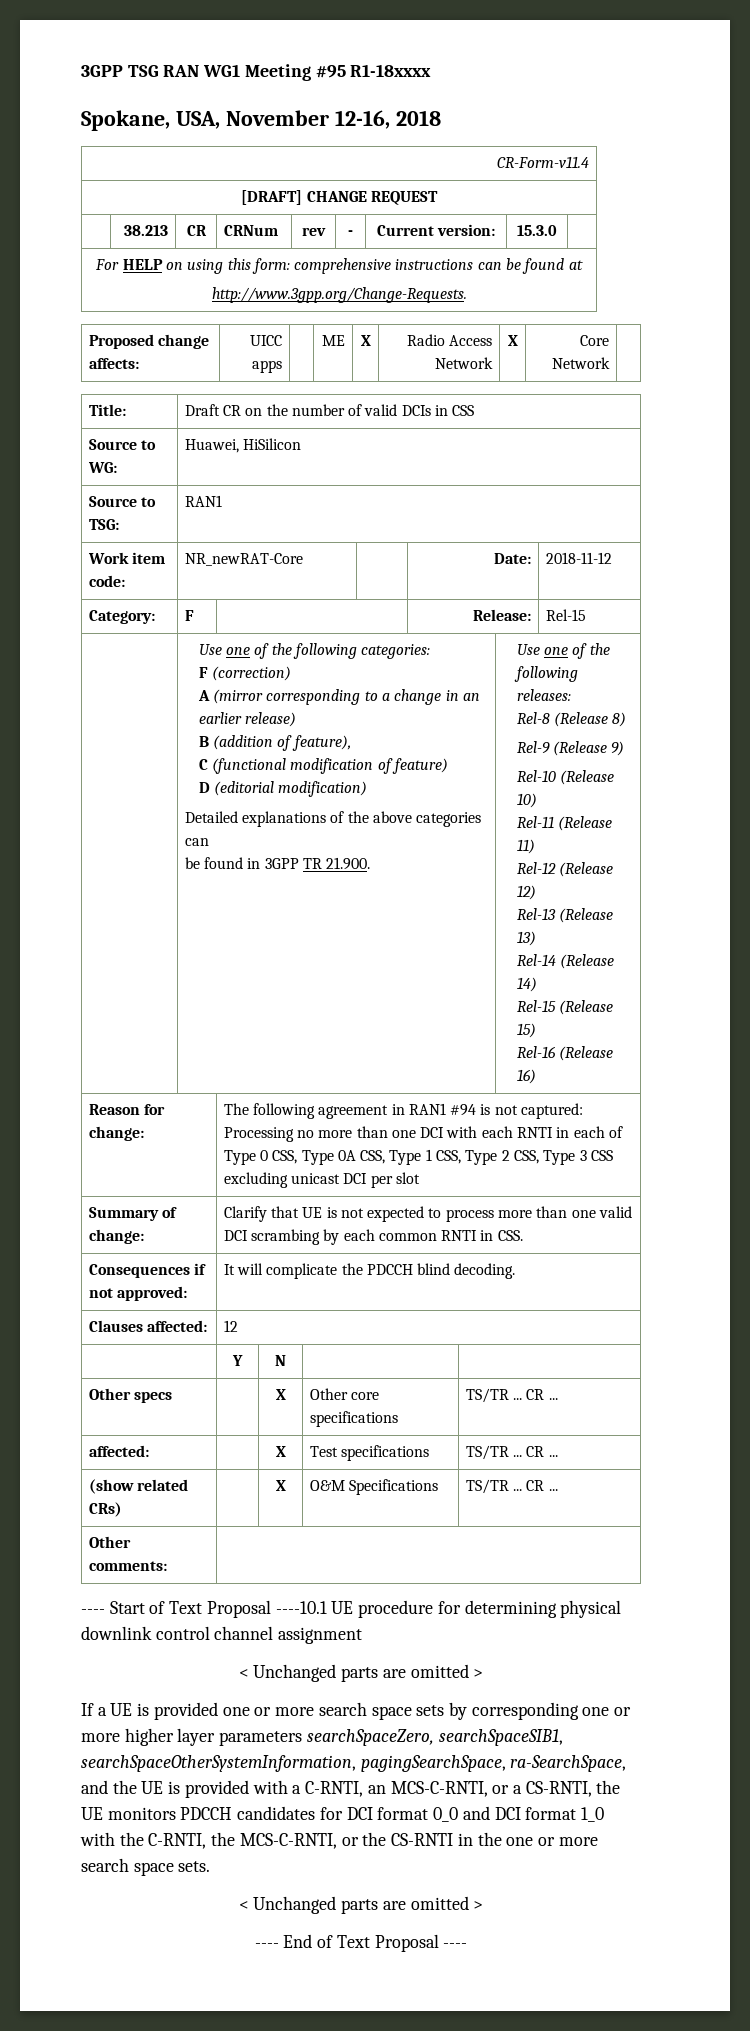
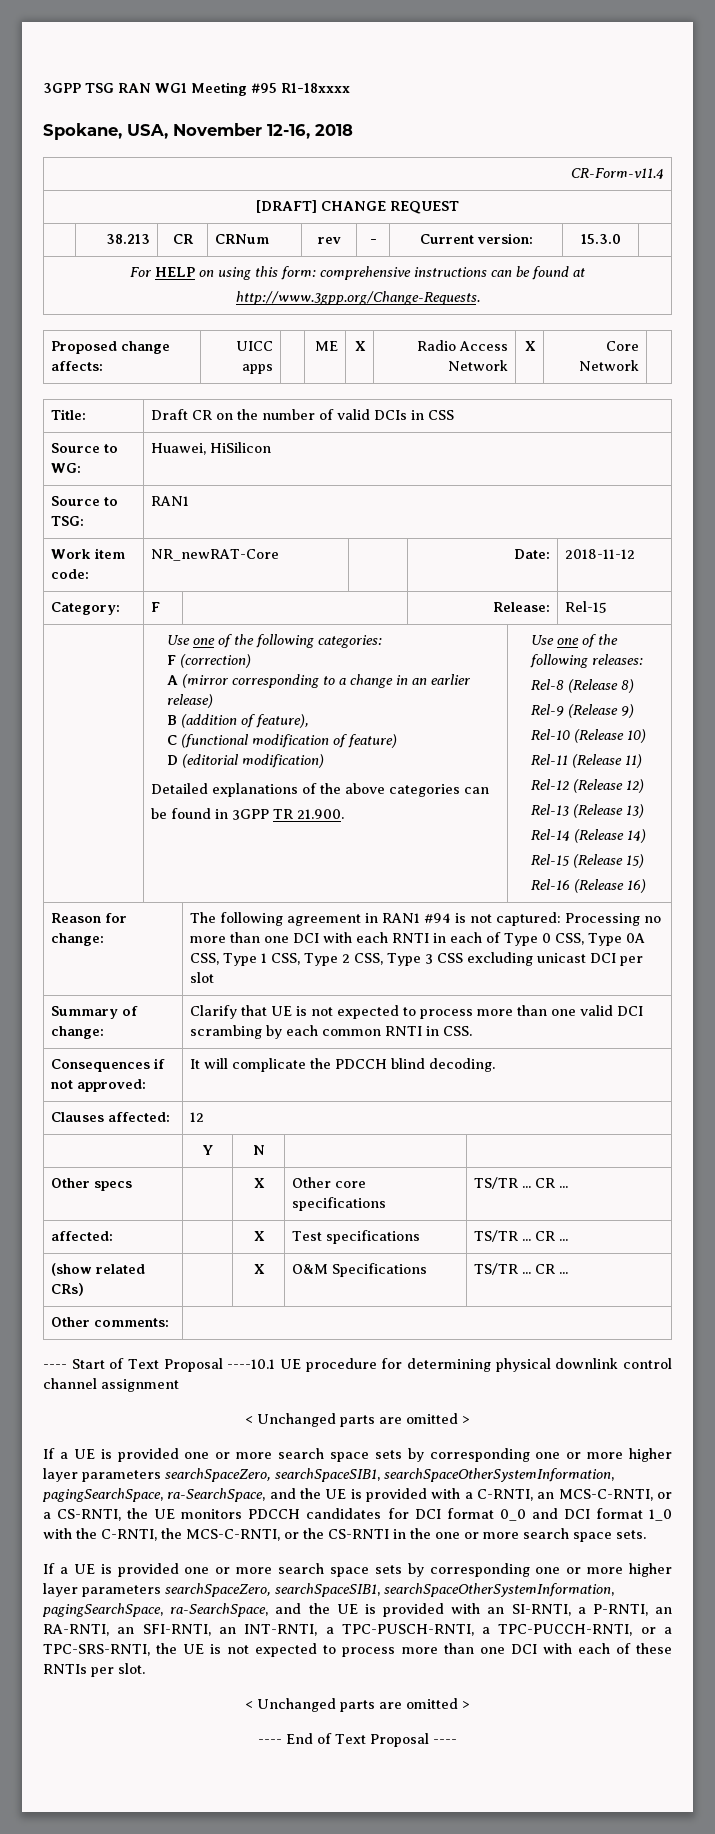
(211, 1866) none -> [43,1563,672,1577] [43,1583,614,1597] [42,1603,673,1617] [43,1624,672,1636] [43,1643,673,1657] [43,1663,145,1677] // If a UE is provided one or more search space sets by corresponding one or more higher layer parameters searchSpaceZero, searchSpaceSIB1, searchSpaceOtherSystemInformation, pagingSearchSpace, ra-SearchSpace, and the UE is provided with an SI-RNTI, a P-RNTI, an RA-RNTI, an SFI-RNTI, an INT-RNTI, a TPC-PUSCH-RNTI, a TPC-PUCCH-RNTI, or a TPC-SRS-RNTI, the UE is not expected to process more than one DCI with each of these RNTIs per slot.

